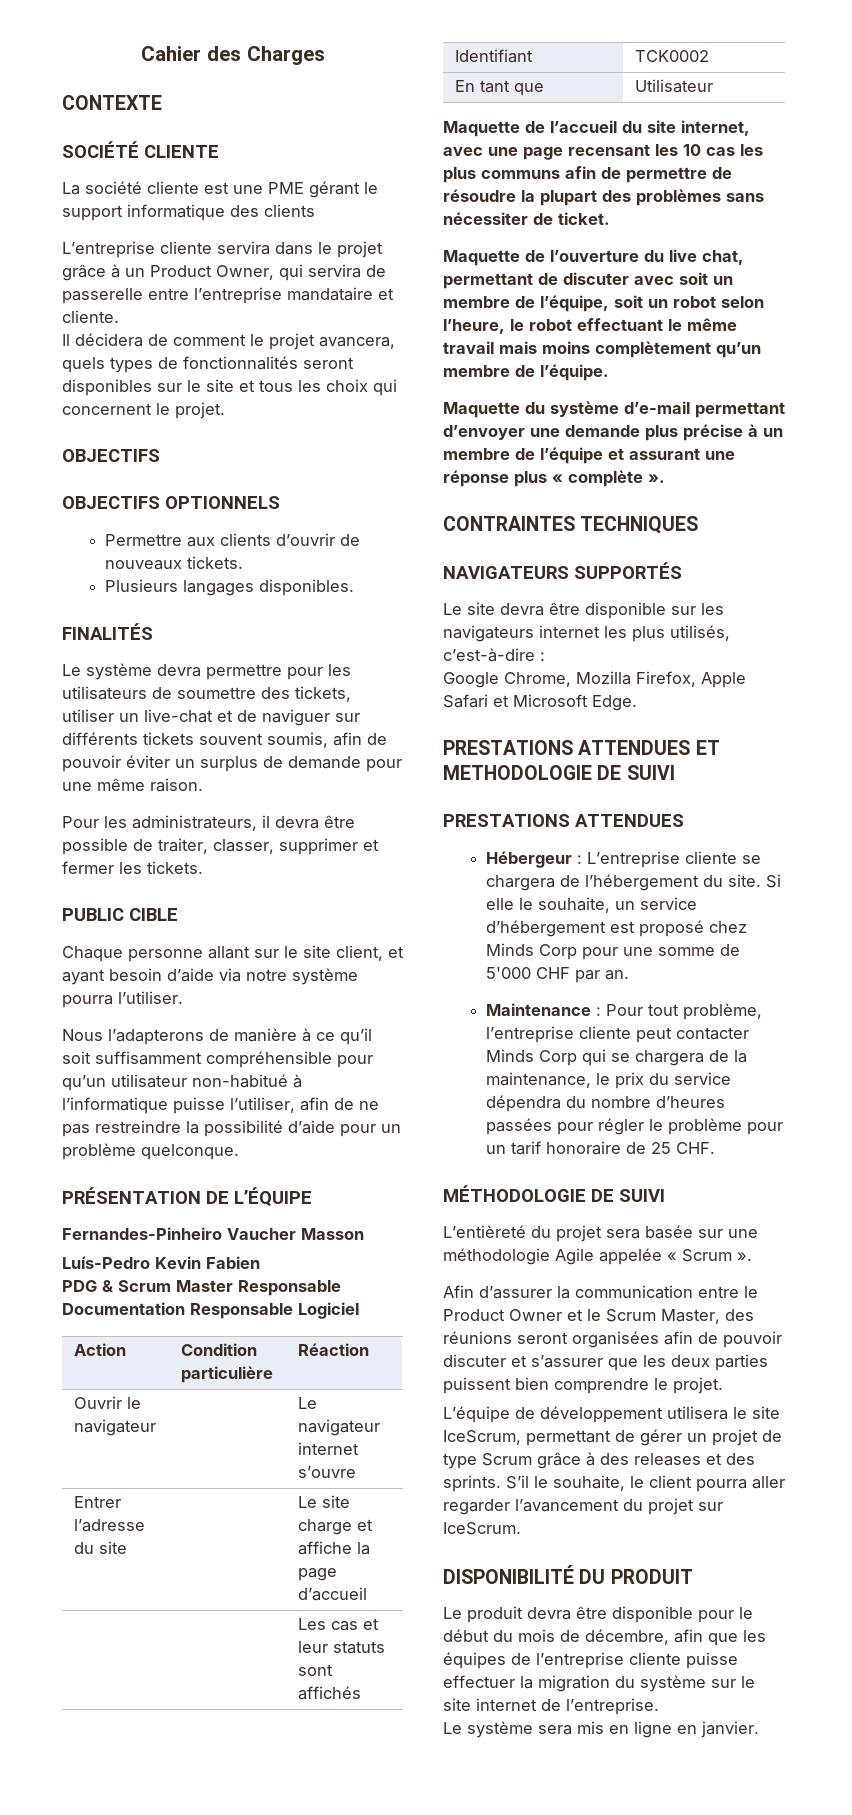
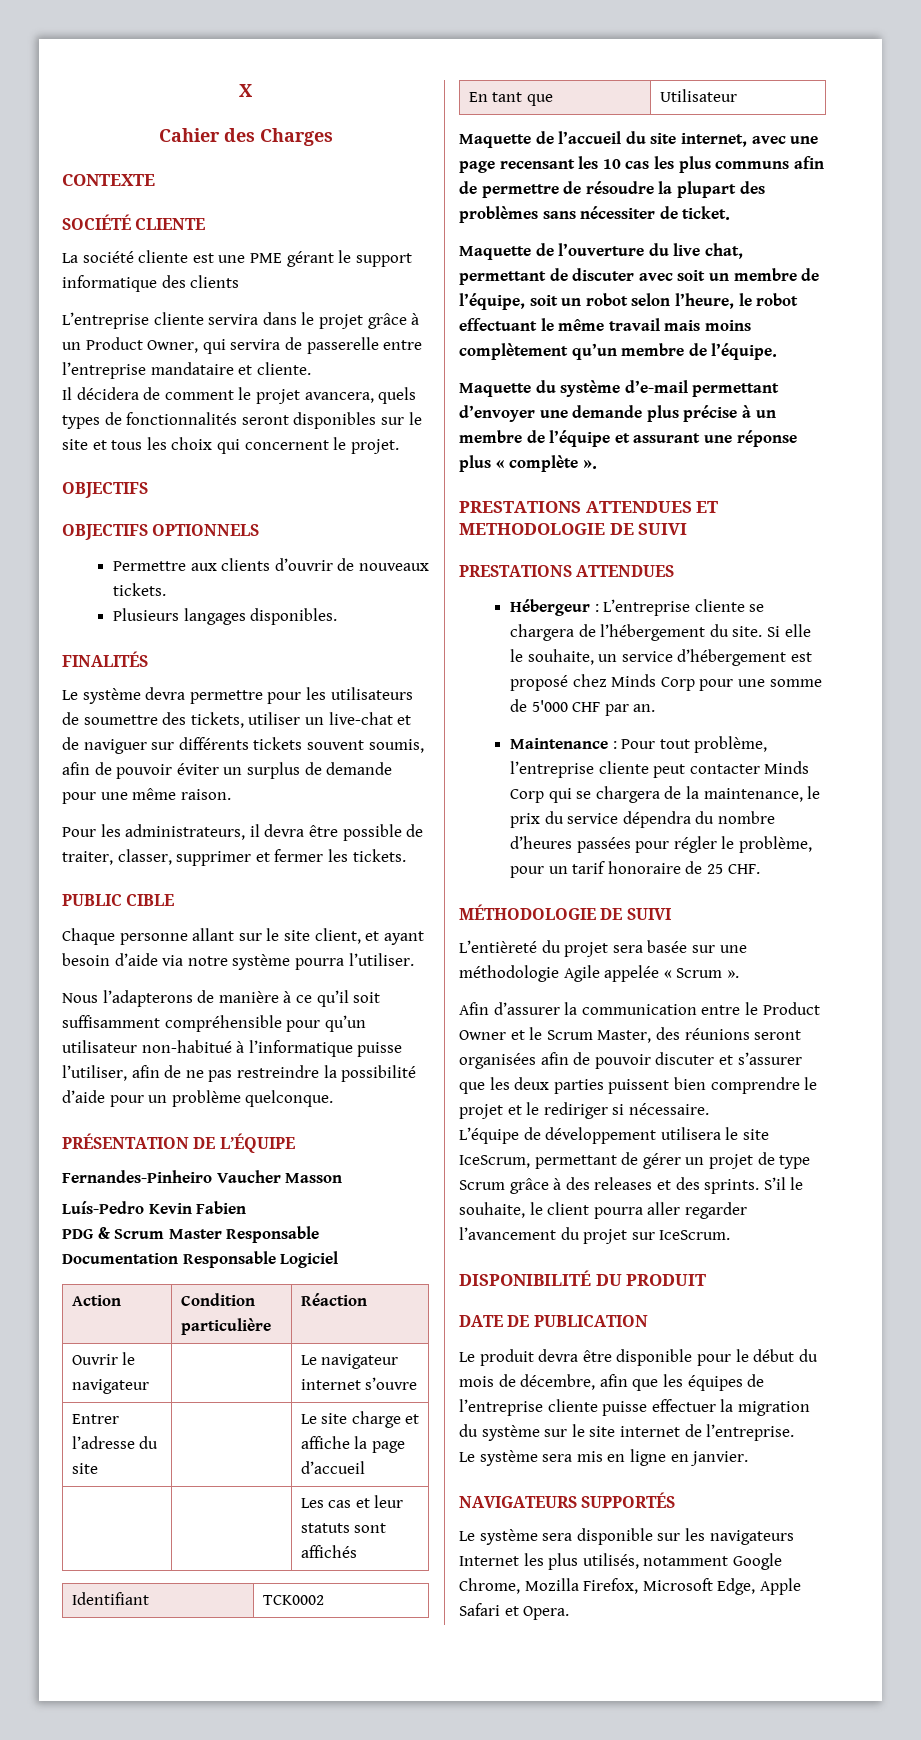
(141, 53) none -> [239,84,252,97] X //
[443,516,699,534] [443,562,682,579] [443,602,724,619] [443,625,730,642] [443,648,545,662] [443,671,746,688] [443,694,637,711] // CONTRAINTES TECHNIQUES // NAVIGATEURS SUPPORTÉS // Le site devra être disponible sur les navigateurs internet les plus utilisés, c’est-à-dire : // Google Chrome, Mozilla Firefox, Apple Safari et Microsoft Edge. -> (597, 464) none
[667,1118,742,1135] problème -> [738,836,812,853] problème,
[673,1377,723,1394] projet. -> [459,1102,709,1119] projet et le rediriger si nécessaire.
(693, 1576) none -> [459,1315,648,1327] // DATE DE PUBLICATION
(759, 1729) none -> [459,1492,676,1508] [459,1528,794,1545] [459,1553,782,1570] [459,1578,801,1595] [459,1603,570,1620] // NAVIGATEURS SUPPORTÉS // Le système sera disponible sur les navigateurs Internet les plus utilisés, notamment Google Chrome, Mozilla Firefox, Microsoft Edge, Apple Safari et Opera.

